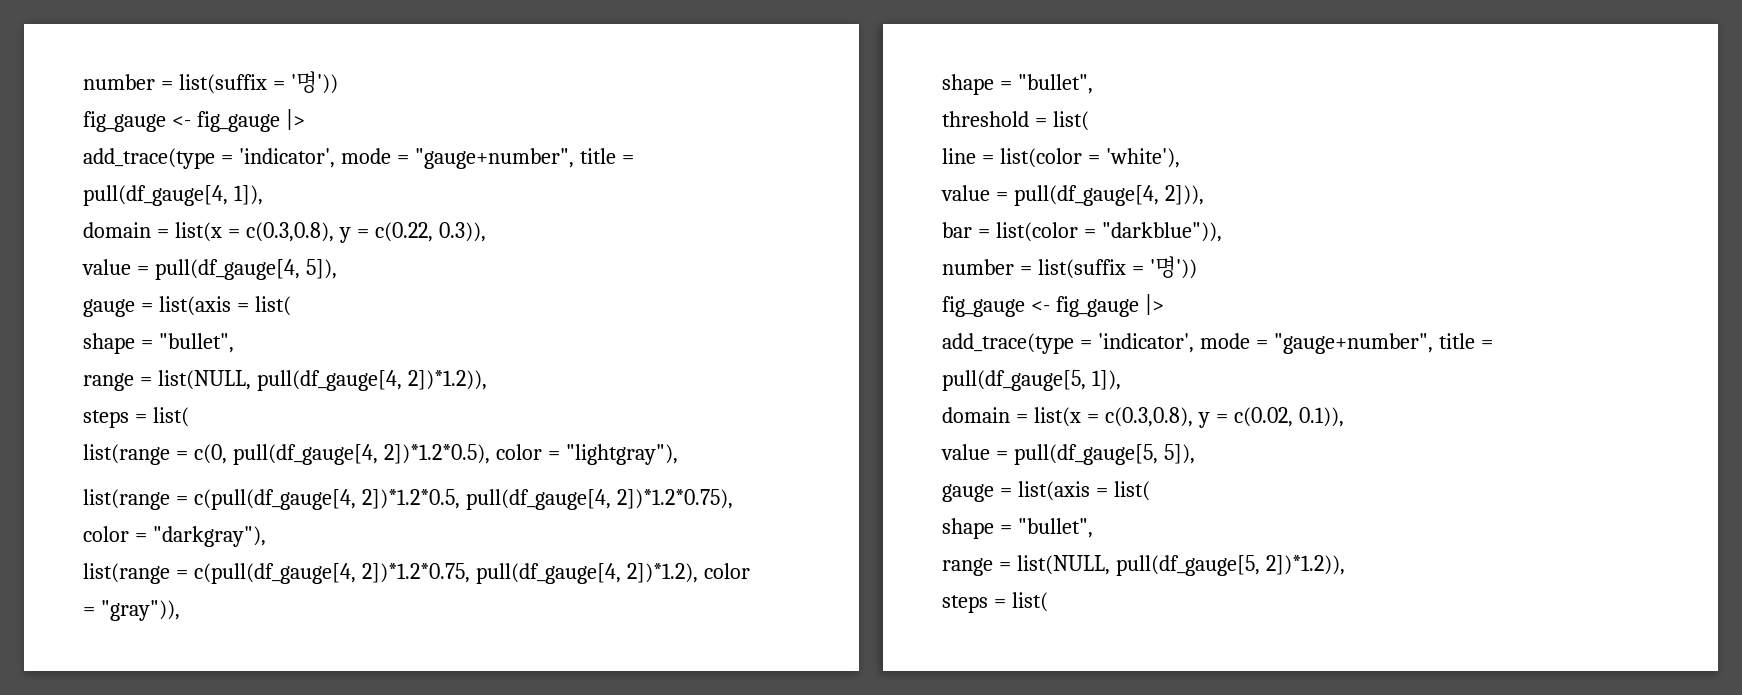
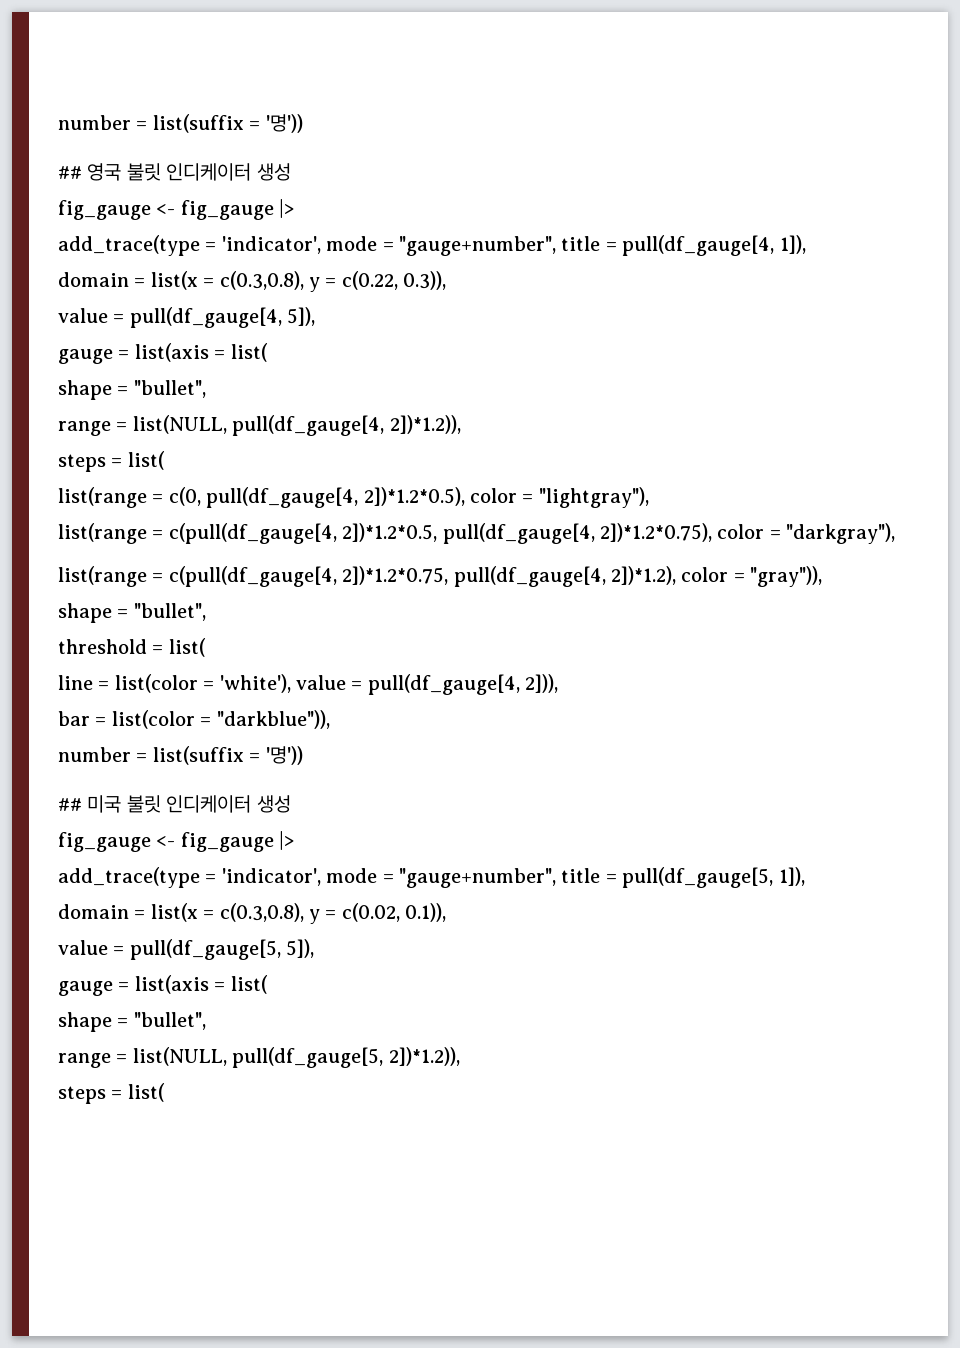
[83,71,338,94] number = list(suffix = '명')) -> [58,114,303,133] [58,163,291,181] number = list(suffix = '명')) // ## 영국 불릿 인디케이터 생성
(1180, 158) // -> (291, 683) none
(1197, 267) none -> [58,795,291,813] // ## 미국 불릿 인디케이터 생성

